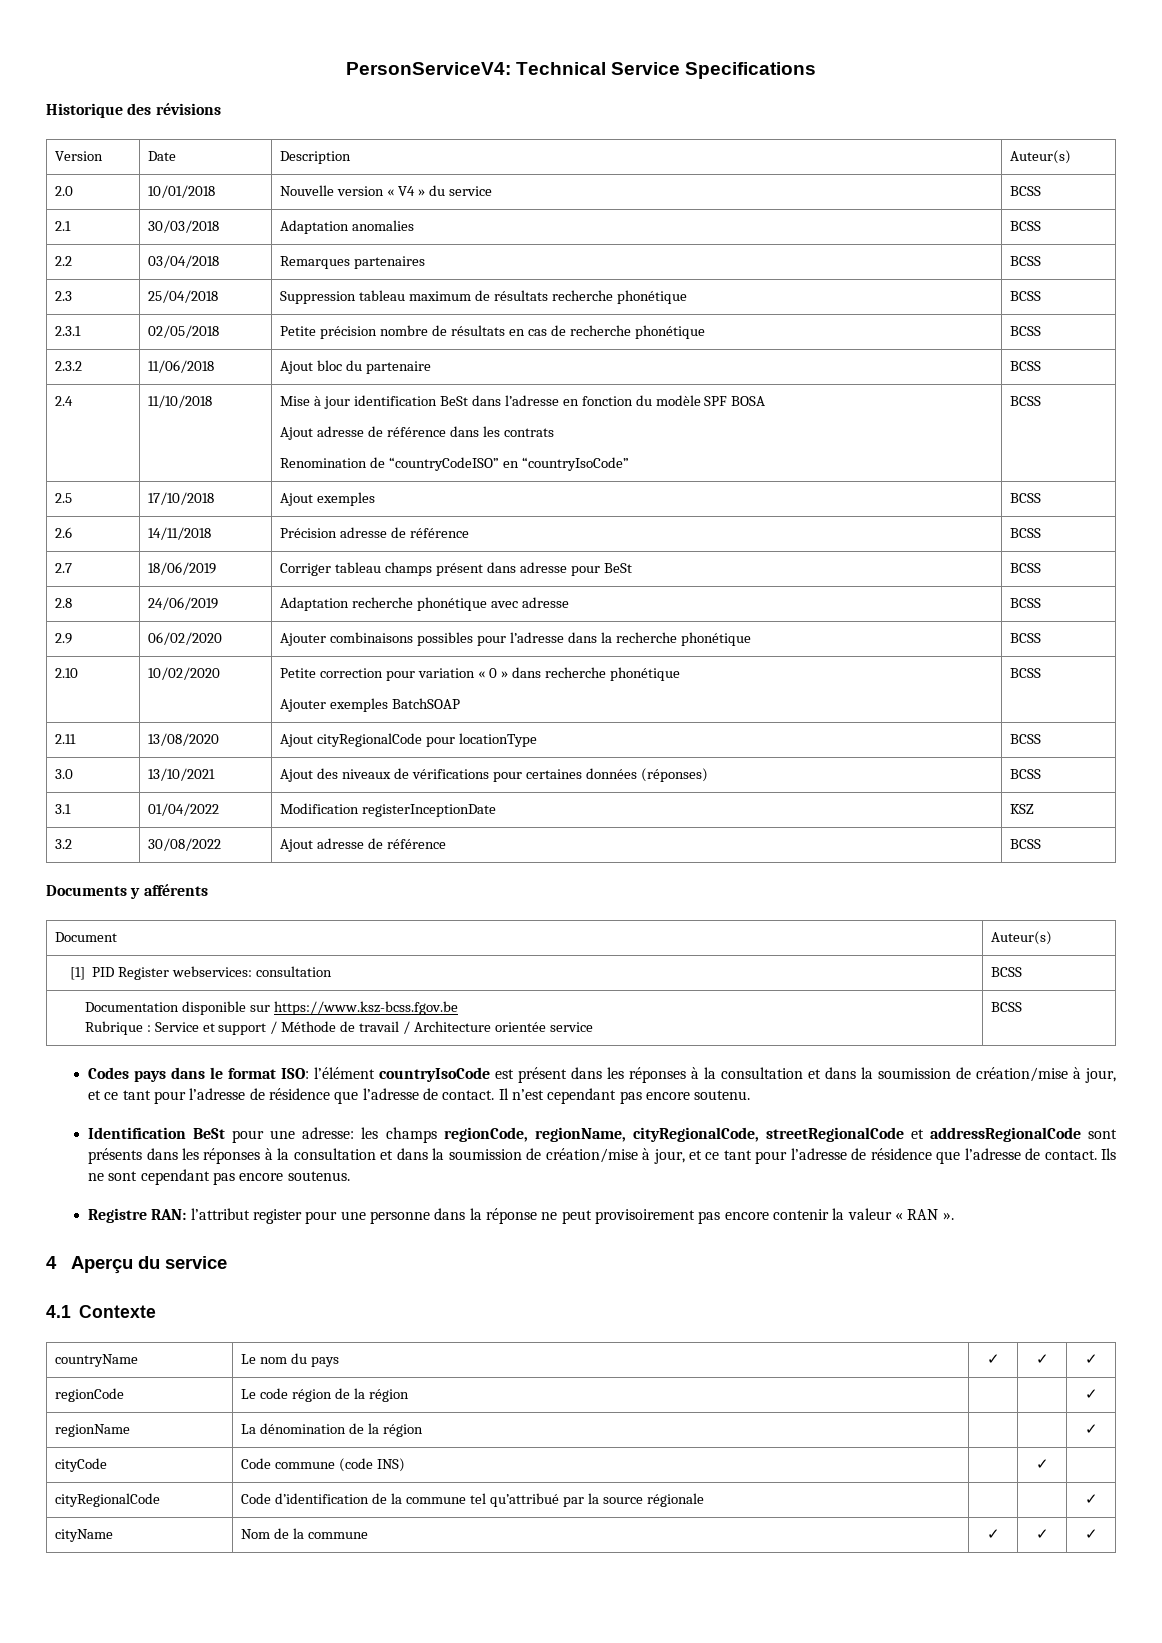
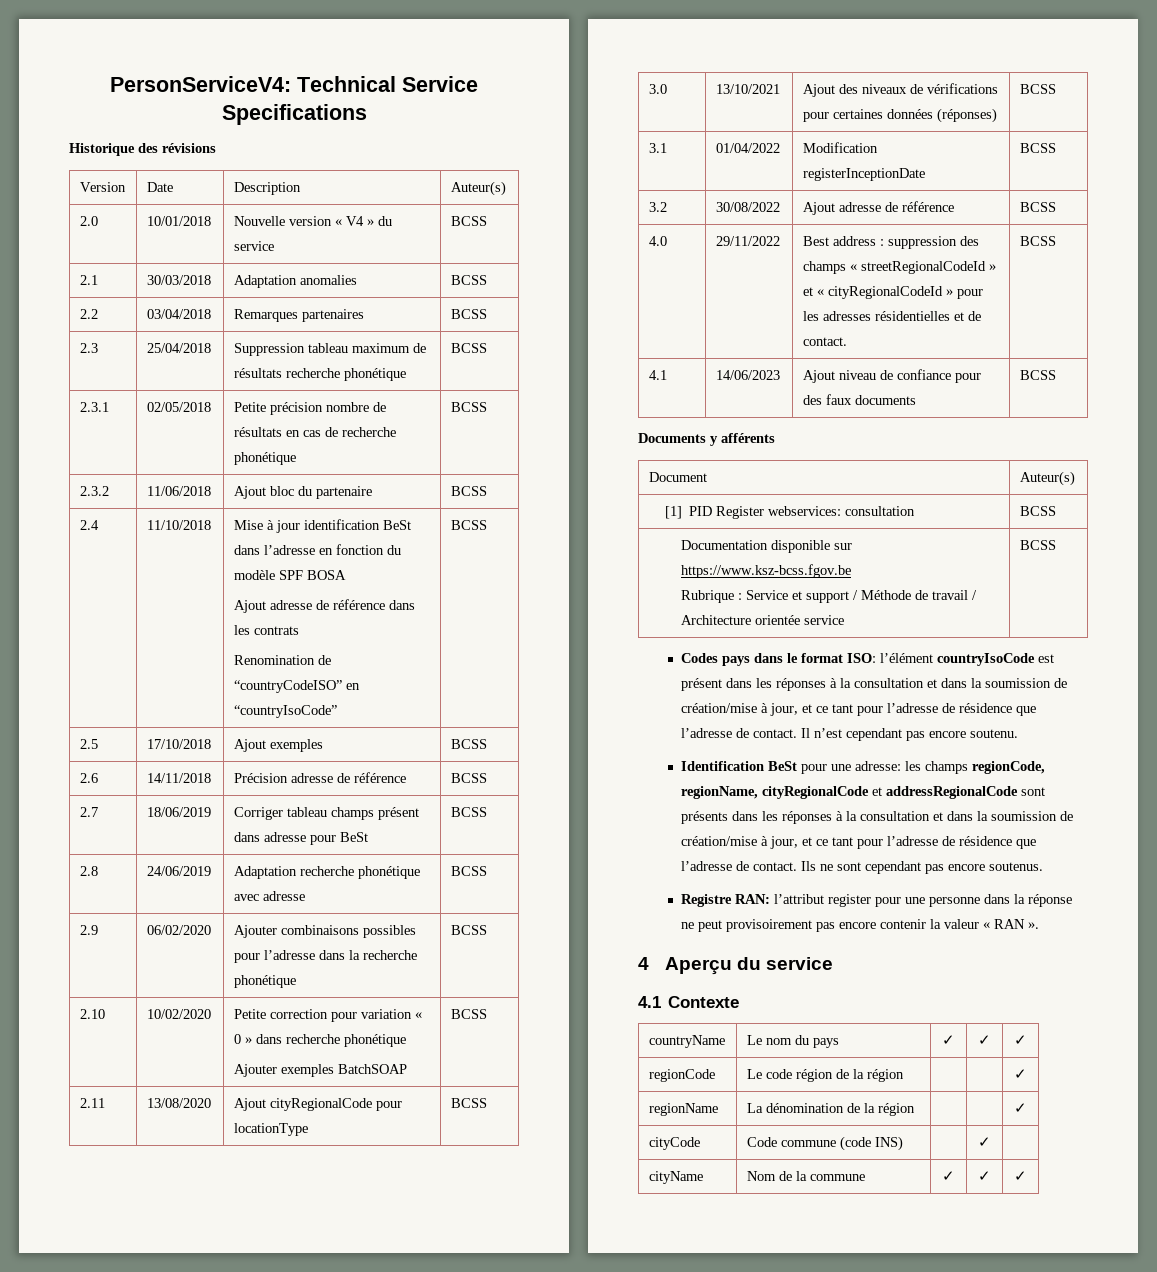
[1010,804,1035,814] KSZ -> [1019,143,1056,153] BCSS
(1042, 844) none -> [648,236,667,246] [715,236,780,246] [802,236,979,249] [802,261,996,274] [802,286,983,299] [802,311,981,321] [802,337,847,346] [1019,236,1056,246] [648,370,667,380] [715,370,780,380] [802,369,981,383] [802,394,916,405] [1019,370,1056,380] // 4.0 | 29/11/2022 | Best address : suppression des champs « streetRegionalCodeId » et « cityRegionalCodeId » pour les adresses résidentielles et de contact. | BCSS // 4.1 | 14/06/2023 | Ajout niveau de confiance pour des faux documents | BCSS
[632,1127,904,1142] cityRegionalCode, streetRegionalCode -> [761,786,869,799] cityRegionalCode
[55,1493,161,1507] [241,1493,704,1507] [1084,1494,1098,1504] // cityRegionalCode | Code d’identification de la commune tel qu’attribué par la source régionale | | | ✓ -> (991, 1142) none

